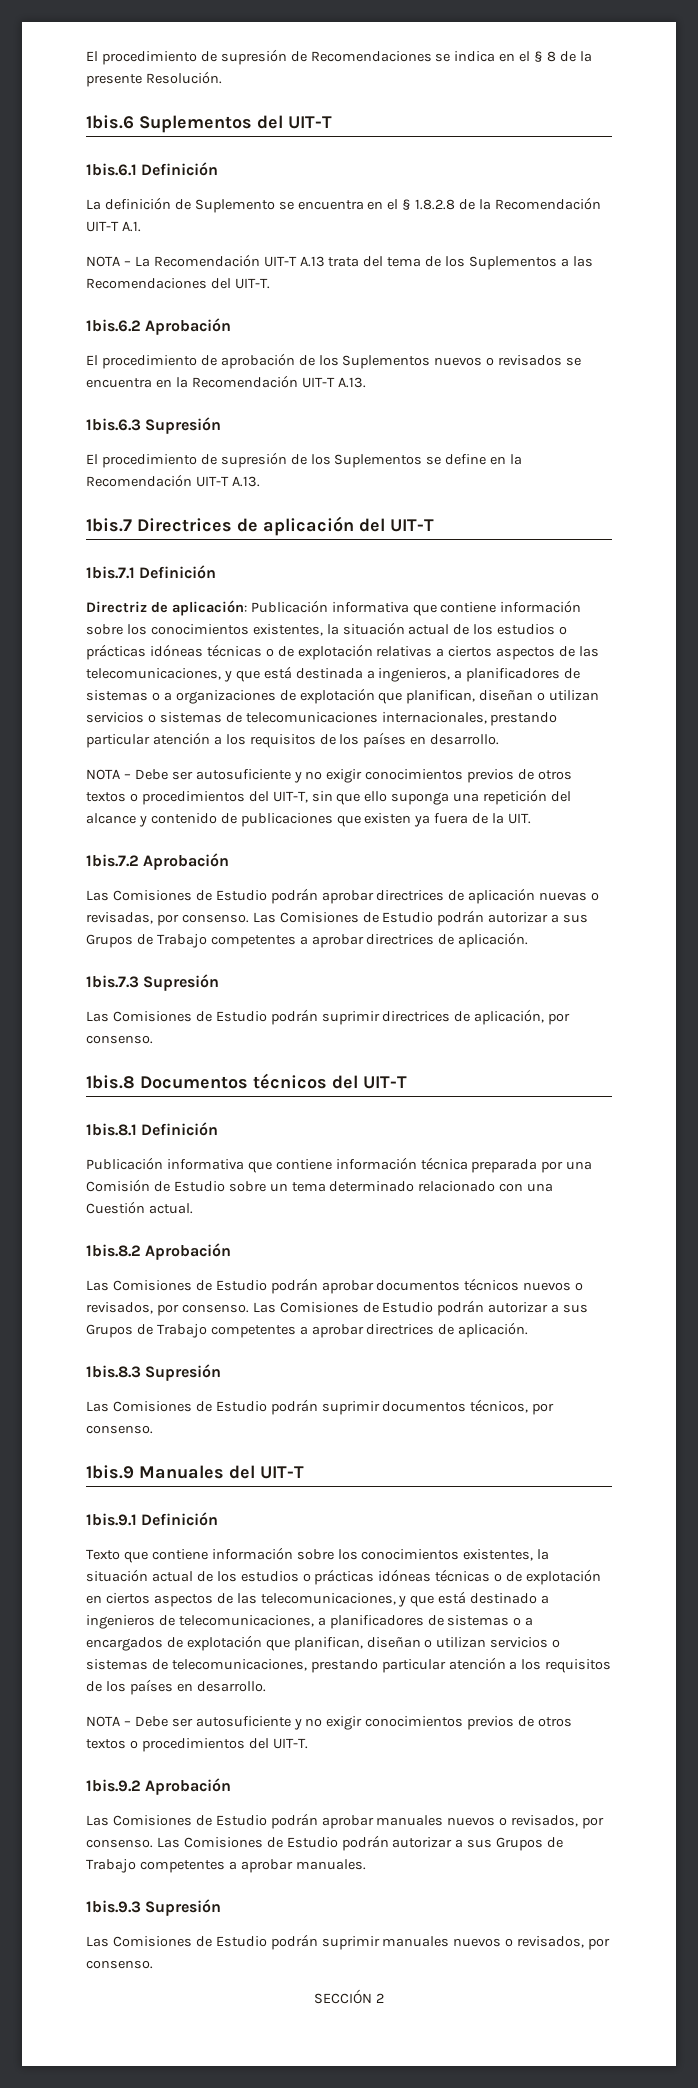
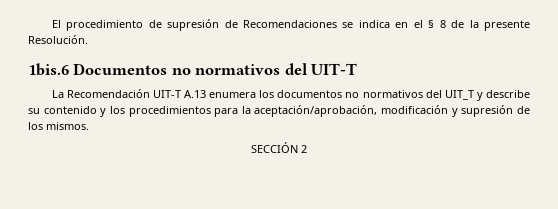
[139,115,332,133] [86,162,219,176] [86,197,601,213] [86,221,141,232] [86,254,593,270] [86,278,270,289] [86,318,232,335] [86,353,582,369] [86,375,366,388] [86,417,222,434] [86,452,523,468] [86,474,260,487] [86,516,434,536] [86,565,217,579] [86,600,582,616] [86,622,568,636] [86,644,600,660] [86,666,581,682] [86,688,600,704] [86,712,558,726] [86,732,500,748] [86,769,573,783] [86,789,572,805] [86,813,532,827] [86,853,230,870] [86,888,600,904] [86,910,589,926] [86,932,529,948] [86,974,220,991] [86,1009,571,1025] [86,1035,153,1044] [86,1073,407,1089] [86,1122,219,1136] [86,1157,593,1173] [86,1179,554,1192] [86,1201,193,1214] [86,1243,232,1260] [86,1278,584,1294] [86,1300,589,1316] [86,1322,529,1338] [86,1364,222,1381] [86,1399,555,1415] [86,1425,153,1434] [86,1465,304,1479] [86,1512,219,1526] [86,1547,550,1563] [86,1569,602,1585] [86,1591,550,1607] [86,1615,534,1629] [86,1635,561,1651] [86,1657,612,1673] [86,1679,266,1695] [86,1716,573,1730] [86,1738,308,1752] [86,1778,232,1795] [86,1813,605,1829] [86,1835,564,1851] [86,1859,366,1873] [86,1899,222,1916] [86,1934,611,1950] [86,1960,153,1969] Suplementos del UIT-T // 1bis.6.1 Definición // La definición de Suplemento se encuentra en el § 1.8.2.8 de la Recomendación UIT-T A.1. // NOTA – La Recomendación UIT-T A.13 trata del tema de los Suplementos a las Recomendaciones del UIT-T. // 1bis.6.2 Aprobación // El procedimiento de aprobación de los Suplementos nuevos o revisados se encuentra en la Recomendación UIT-T A.13. // 1bis.6.3 Supresión // El procedimiento de supresión de los Suplementos se define en la Recomendación UIT-T A.13. // 1bis.7 Directrices de aplicación del UIT-T // 1bis.7.1 Definición // Directriz de aplicación: Publicación informativa que contiene información sobre los conocimientos existentes, la situación actual de los estudios o prácticas idóneas técnicas o de explotación relativas a ciertos aspectos de las telecomunicaciones, y que está destinada a ingenieros, a planificadores de sistemas o a organizaciones de explotación que planifican, diseñan o utilizan servicios o sistemas de telecomunicaciones internacionales, prestando particular atención a los requisitos de los países en desarrollo. // NOTA – Debe ser autosuficiente y no exigir conocimientos previos de otros textos o procedimientos del UIT-T, sin que ello suponga una repetición del alcance y contenido de publicaciones que existen ya fuera de la UIT. // 1bis.7.2 Aprobación // Las Comisiones de Estudio podrán aprobar directrices de aplicación nuevas o revisadas, por consenso. Las Comisiones de Estudio podrán autorizar a sus Grupos de Trabajo competentes a aprobar directrices de aplicación. // 1bis.7.3 Supresión // Las Comisiones de Estudio podrán suprimir directrices de aplicación, por consenso. // 1bis.8 Documentos técnicos del UIT-T // 1bis.8.1 Definición // Publicación informativa que contiene información técnica preparada por una Comisión de Estudio sobre un tema determinado relacionado con una Cuestión actual. // 1bis.8.2 Aprobación // Las Comisiones de Estudio podrán aprobar documentos técnicos nuevos o revisados, por consenso. Las Comisiones de Estudio podrán autorizar a sus Grupos de Trabajo competentes a aprobar directrices de aplicación. // 1bis.8.3 Supresión // Las Comisiones de Estudio podrán suprimir documentos técnicos, por consenso. // 1bis.9 Manuales del UIT-T // 1bis.9.1 Definición // Texto que contiene información sobre los conocimientos existentes, la situación actual de los estudios o prácticas idóneas técnicas o de explotación en ciertos aspectos de las telecomunicaciones, y que está destinado a ingenieros de telecomunicaciones, a planificadores de sistemas o a encargados de explotación que planifican, diseñan o utilizan servicios o sistemas de telecomunicaciones, prestando particular atención a los requisitos de los países en desarrollo. // NOTA – Debe ser autosuficiente y no exigir conocimientos previos de otros textos o procedimientos del UIT-T. // 1bis.9.2 Aprobación // Las Comisiones de Estudio podrán aprobar manuales nuevos o revisados, por consenso. Las Comisiones de Estudio podrán autorizar a sus Grupos de Trabajo competentes a aprobar manuales. // 1bis.9.3 Supresión // Las Comisiones de Estudio podrán suprimir manuales nuevos o revisados, por consenso. -> [73,63,358,75] [51,89,530,101] [28,105,530,117] [28,122,89,130] Documentos no normativos del UIT-T // La Recomendación UIT-T A.13 enumera los documentos no normativos del UIT_T y describe su contenido y los procedimientos para la aceptación/aprobación, modificación y supresión de los mismos.

